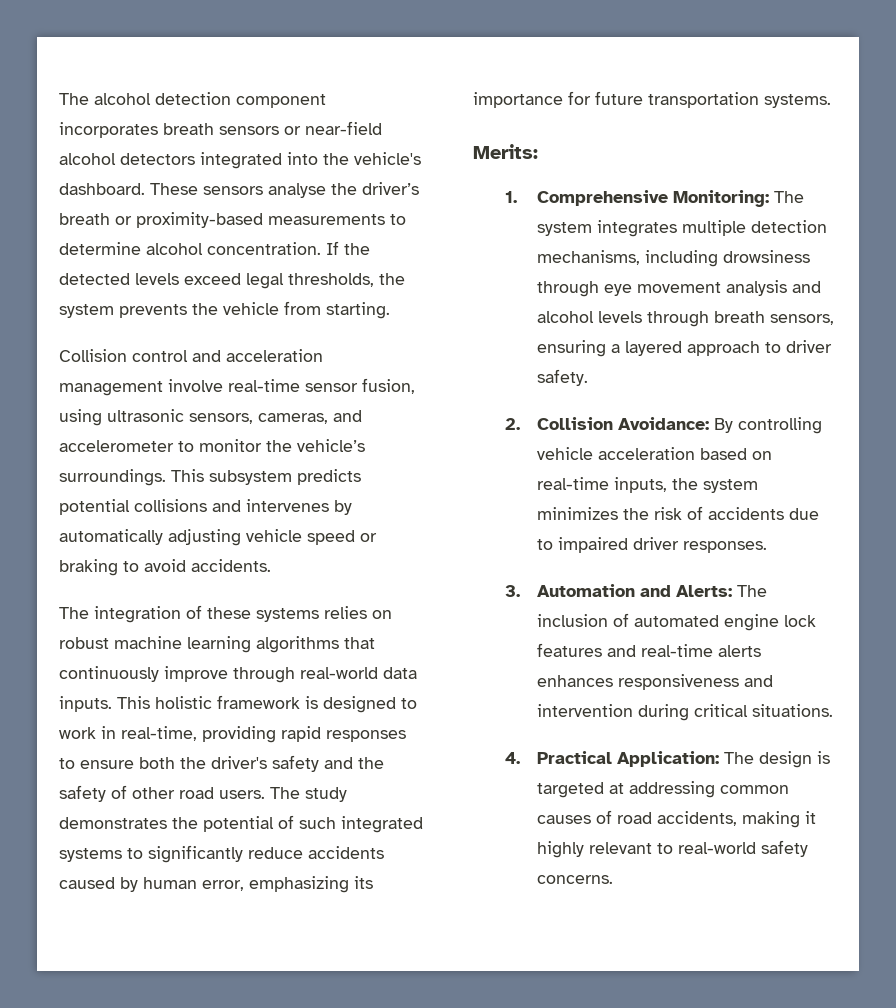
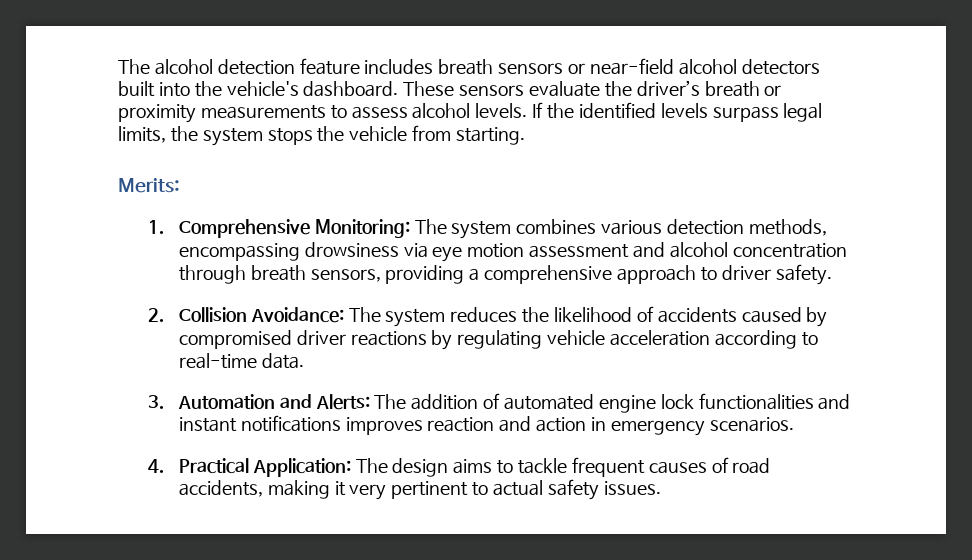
[236,94,326,108] [59,122,158,138] component incorporates -> [299,58,434,75] feature includes
[200,152,282,169] integrated -> [118,81,155,97] built
[268,183,326,198] analyse -> [529,81,601,97] evaluate
[136,212,263,228] proximity-based -> [118,104,196,123] proximity
[59,241,370,255] [59,273,405,289] [59,304,187,318] determine alcohol concentration. If the detected levels exceed legal thresholds, the system prevents -> [351,102,823,122] [118,126,313,146] assess alcohol levels. If the identified levels surpass legal limits, the system stops
[59,349,323,362] [59,378,415,396] [59,409,362,426] [59,439,365,452] [59,469,361,486] [59,499,352,515] [59,529,377,546] [59,559,271,576] [59,605,392,623] [59,636,375,653] [59,666,417,683] [59,695,417,713] [59,726,406,743] [59,755,384,772] [59,785,347,802] [59,815,423,833] [59,845,384,863] [59,876,373,893] [473,91,831,108] // Collision control and acceleration management involve real-time sensor fusion, using ultrasonic sensors, cameras, and accelerometer to monitor the vehicle’s surroundings. This subsystem predicts potential collisions and intervenes by automatically adjusting vehicle speed or braking to avoid accidents. // The integration of these systems relies on robust machine learning algorithms that continuously improve through real-world data inputs. This holistic framework is designed to work in real-time, providing rapid responses to ensure both the driver's safety and the safety of other road users. The study demonstrates the potential of such integrated systems to significantly reduce accidents caused by human error, emphasizing its importance for future transportation systems. -> (526, 136) none
[596,220,827,237] [536,250,810,267] [536,280,787,297] integrates multiple detection mechanisms, including drowsiness through eye movement analysis -> [516,219,827,236] [178,242,630,262] combines various detection methods, encompassing drowsiness via eye motion assessment
[597,311,642,323] levels -> [732,243,847,258] concentration
[536,340,682,357] ensuring a layered -> [385,265,613,284] providing a comprehensive
[713,417,822,434] [536,447,772,460] [536,477,758,493] [536,506,819,520] [536,537,767,553] By controlling vehicle acceleration based on real-time inputs, the system minimizes the risk of accidents due to impaired driver responses. -> [348,306,828,327] [178,330,818,350] [178,353,304,369] The system reduces the likelihood of accidents caused by compromised driver reactions by regulating vehicle acceleration according to real-time data.
[536,614,608,627] inclusion -> [411,394,479,410] addition
[536,643,761,657] [536,674,773,690] [536,704,833,721] features and real-time alerts enhances responsiveness and intervention during critical situations. -> [698,393,851,410] [178,415,794,436] functionalities and instant notifications improves reaction and action in emergency scenarios.
[816,751,830,764] [536,781,789,798] is targeted at addressing common -> [453,457,645,477] aims to tackle frequent
[536,840,808,858] [536,875,613,884] highly relevant to real-world safety concerns. -> [349,479,661,500] very pertinent to actual safety issues.

